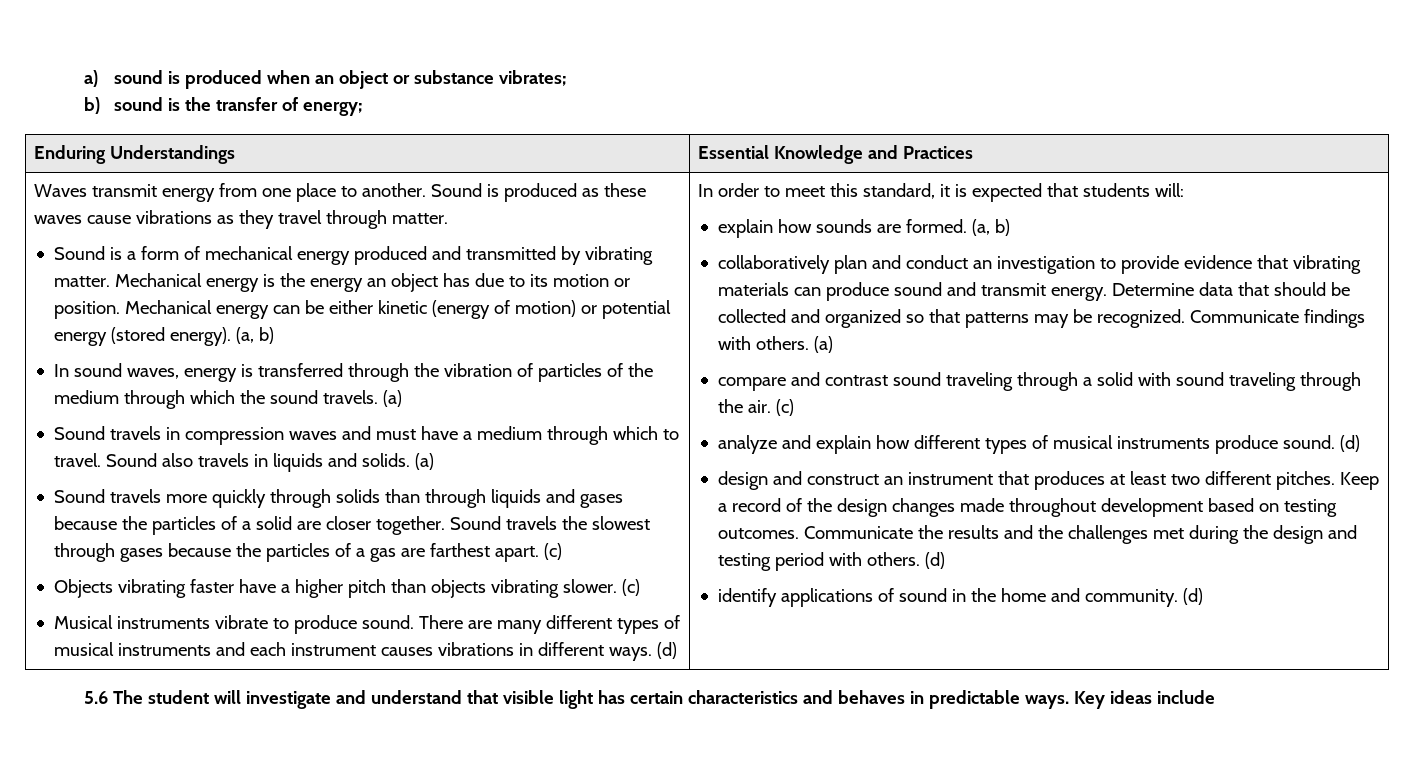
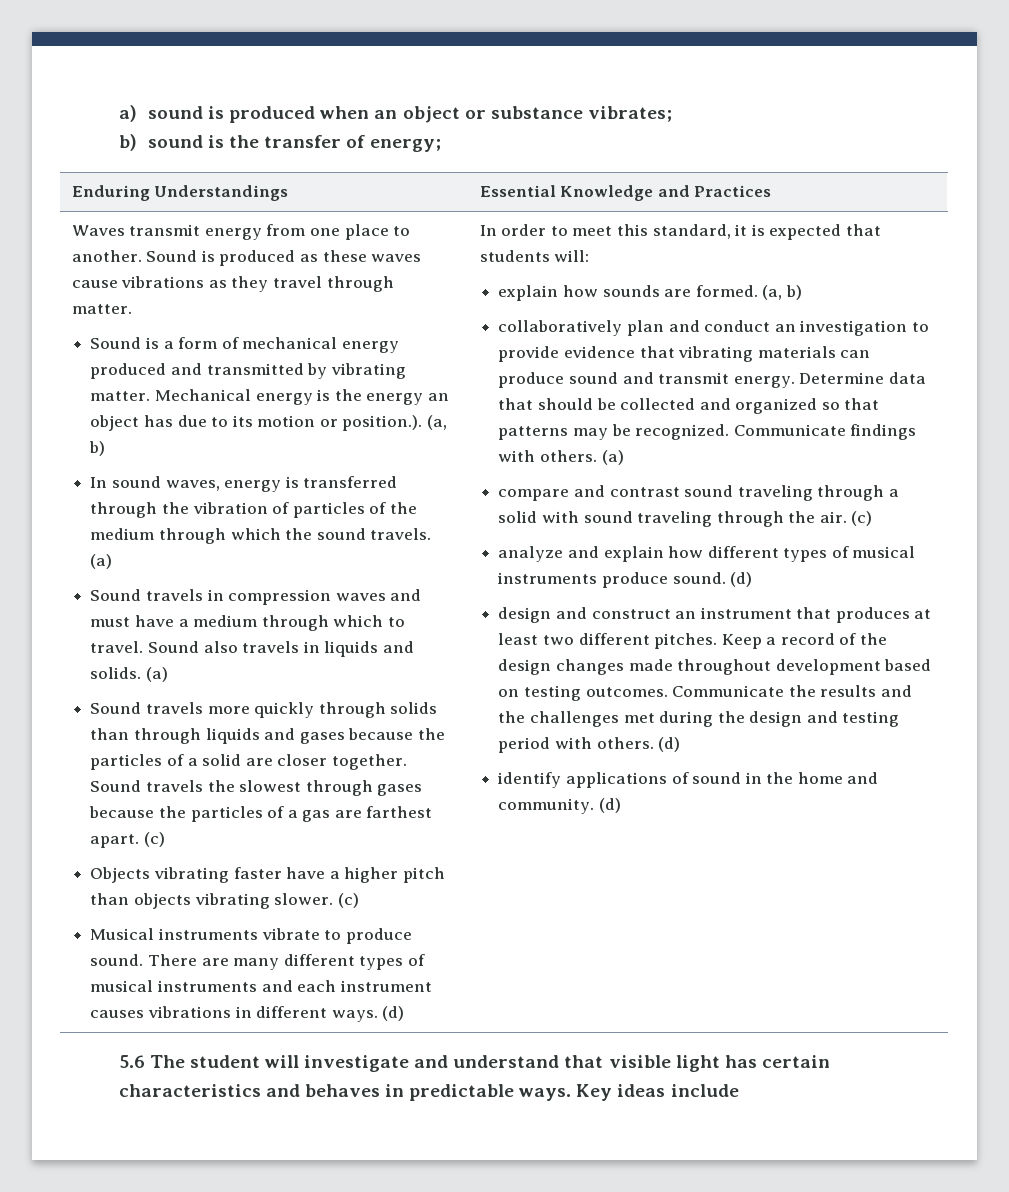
[54,300,671,319] [54,327,231,346] position. Mechanical energy can be either kinetic (energy of motion) or potential energy (stored energy). -> [342,415,423,431] position.).

